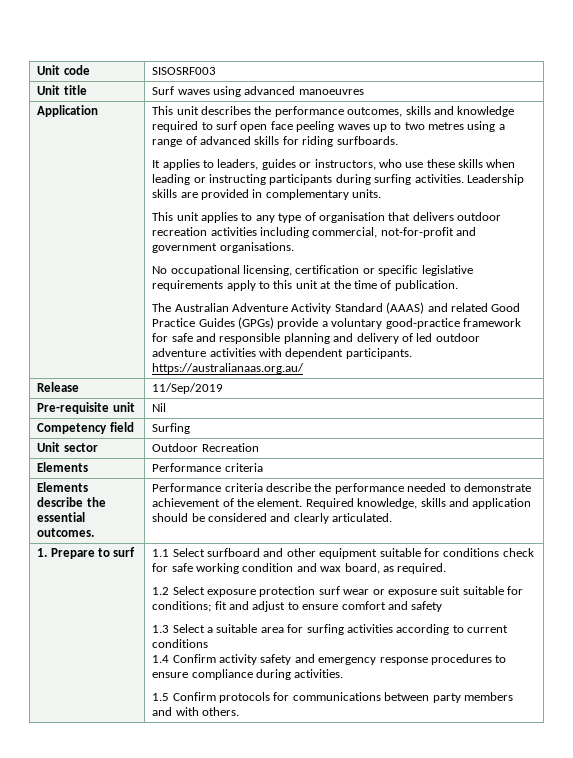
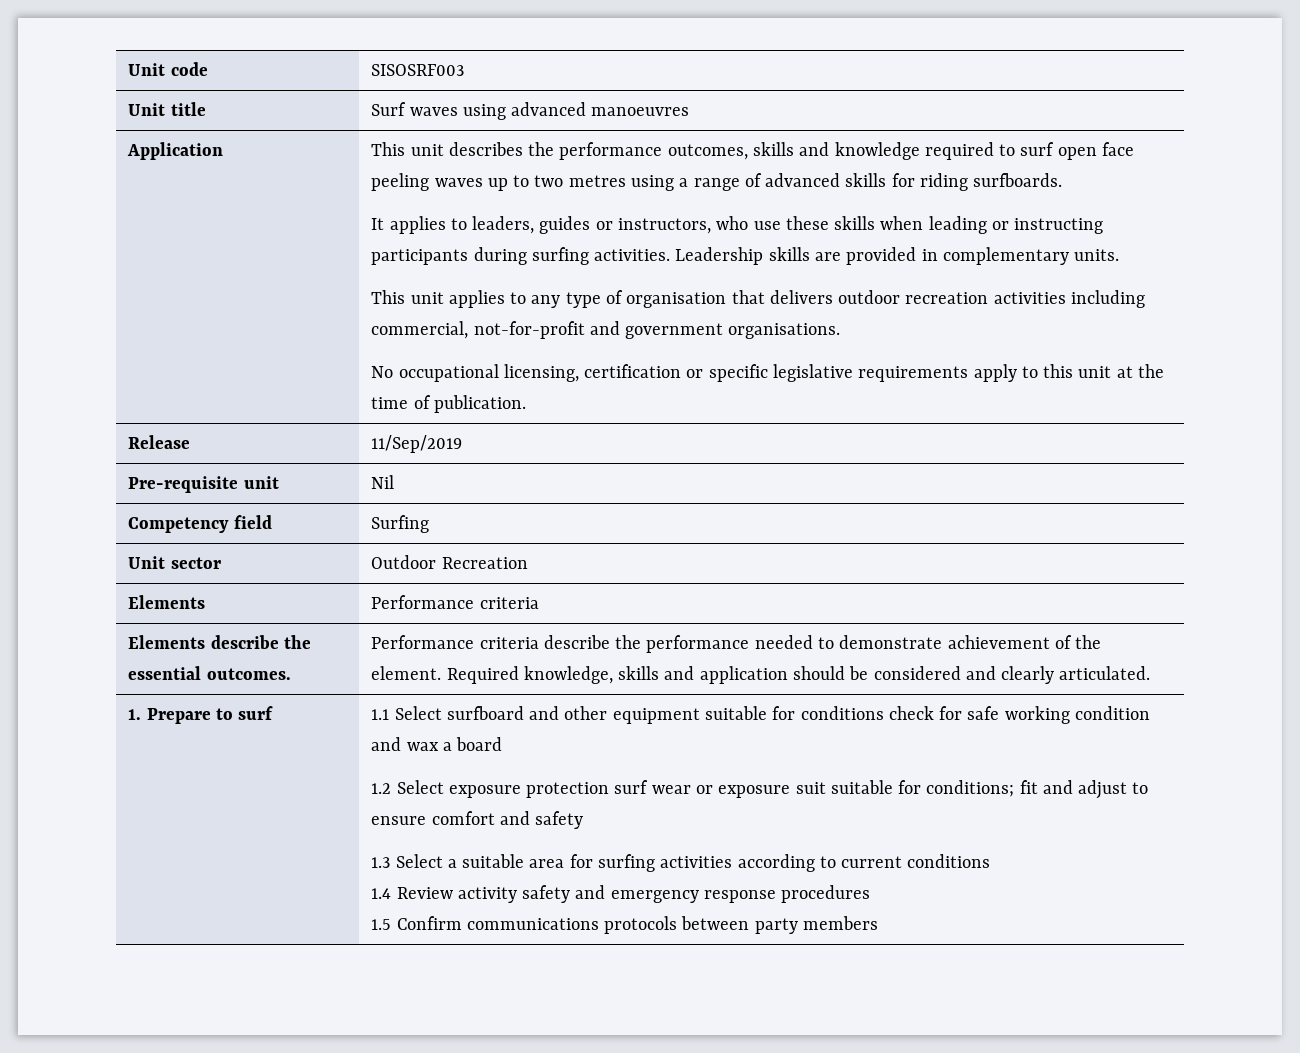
[152,302,521,314] [152,317,521,329] [152,333,480,344] [152,348,412,359] [152,363,305,374] // The Australian Adventure Activity Standard (AAAS) and related Good Practice Guides (GPGs) provide a voluntary good-practice framework for safe and responsible planning and delivery of led outdoor adventure activities with dependent participants. https://australianaas.org.au/ -> (526, 404) none
[344,563,447,574] board, as required. -> [442,737,503,751] a board
[172,654,216,663] Confirm -> [396,887,453,899] Review
[495,655,507,663] [152,669,344,680] [152,692,513,703] [152,707,240,716] to ensure compliance during activities. // 1.5 Confirm protocols for communications between party members and with others. -> [371,916,879,934] // 1.5 Confirm communications protocols between party members

